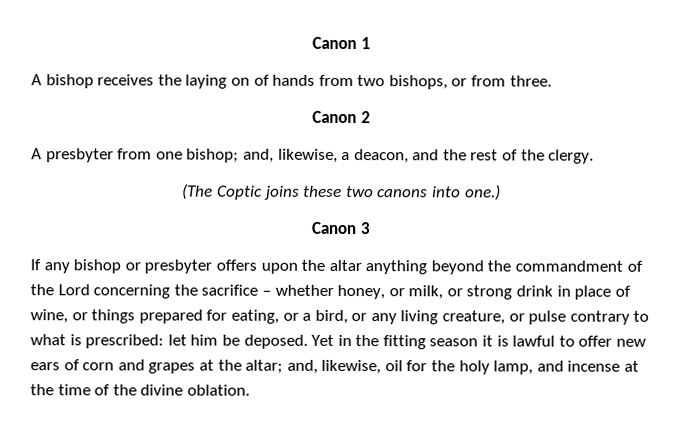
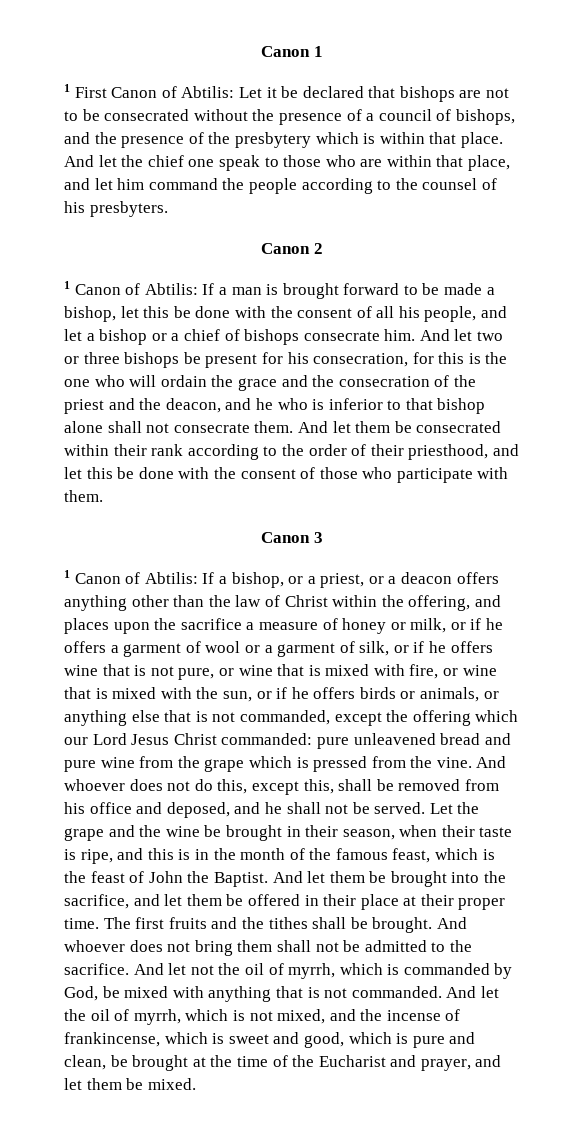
[31,74,552,90] [312,110,371,124] [31,148,595,164] [182,183,501,201] [311,221,370,235] [30,259,643,275] [30,284,631,300] [30,309,650,325] [30,334,647,350] [30,359,621,375] A bishop receives the laying on of hands from two bishops, or from three. // Canon 2 // A presbyter from one bishop; and, likewise, a deacon, and the rest of the clergy. // (The Coptic joins these two canons into one.) // Canon 3 // If any bishop or presbyter offers upon the altar anything beyond the commandment of the Lord concerning the sacrifice – whether honey, or milk, or strong drink in place of wine, or things prepared for eating, or a bird, or any living creature, or pulse contrary to what is prescribed: let him be deposed. Yet in the fitting season it is lawful to offer new ears of corn and grapes at the altar; and, likewise, oil for the holy lamp, and incense -> [64,84,510,102] [64,109,515,125] [64,132,503,148] [64,155,511,171] [64,178,497,194] [64,201,168,217] [261,243,323,254] [64,281,495,299] [64,306,508,322] [64,329,504,345] [64,352,508,368] [64,375,476,391] [64,398,486,414] [64,421,502,433] [64,444,519,460] [64,467,509,483] [64,490,103,502] [261,532,323,543] [64,570,499,588] [64,595,501,611] [64,618,504,634] [64,641,493,657] [64,664,497,680] [64,687,499,702] [64,710,519,726] [64,733,511,749] [64,756,507,772] [64,779,499,795] [64,802,480,818] [64,825,513,841] [64,848,495,864] [64,871,507,887] [64,894,506,910] [64,917,467,933] [64,940,472,956] [64,963,513,979] [64,986,499,1002] [64,1009,461,1025] [64,1032,476,1048] [64,1055,189,1071] 1 First Canon of Abtilis: Let it be declared that bishops are not to be consecrated without the presence of a council of bishops, and the presence of the presbytery which is within that place. And let the chief one speak to those who are within that place, and let him command the people according to the counsel of his presbyters. // Canon 2 // 1 Canon of Abtilis: If a man is brought forward to be made a bishop, let this be done with the consent of all his people, and let a bishop or a chief of bishops consecrate him. And let two or three bishops be present for his consecration, for this is the one who will ordain the grace and the consecration of the priest and the deacon, and he who is inferior to that bishop alone shall not consecrate them. And let them be consecrated within their rank according to the order of their priesthood, and let this be done with the consent of those who participate with them. // Canon 3 // 1 Canon of Abtilis: If a bishop, or a priest, or a deacon offers anything other than the law of Christ within the offering, and places upon the sacrifice a measure of honey or milk, or if he offers a garment of wool or a garment of silk, or if he offers wine that is not pure, or wine that is mixed with fire, or wine that is mixed with the sun, or if he offers birds or animals, or anything else that is not commanded, except the offering which our Lord Jesus Christ commanded: pure unleavened bread and pure wine from the grape which is pressed from the vine. And whoever does not do this, except this, shall be removed from his office and deposed, and he shall not be served. Let the grape and the wine be brought in their season, when their taste is ripe, and this is in the month of the famous feast, which is the feast of John the Baptist. And let them be brought into the sacrifice, and let them be offered in their place at their proper time. The first fruits and the tithes shall be brought. And whoever does not bring them shall not be admitted to the sacrifice. And let not the oil of myrrh, which is commanded by God, be mixed with anything that is not commanded. And let the oil of myrrh, which is not mixed, and the incense of frankincense, which is sweet and good, which is pure and clean, be brought
[140,384,250,396] divine oblation. -> [318,1055,502,1071] [64,1078,196,1090] Eucharist and prayer, and let them be mixed.

